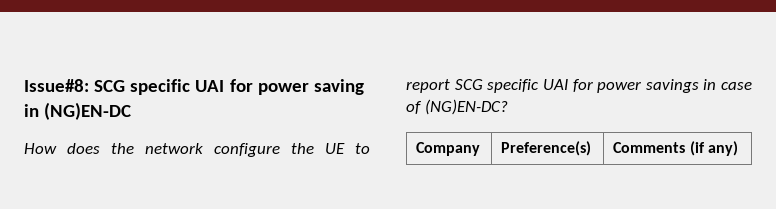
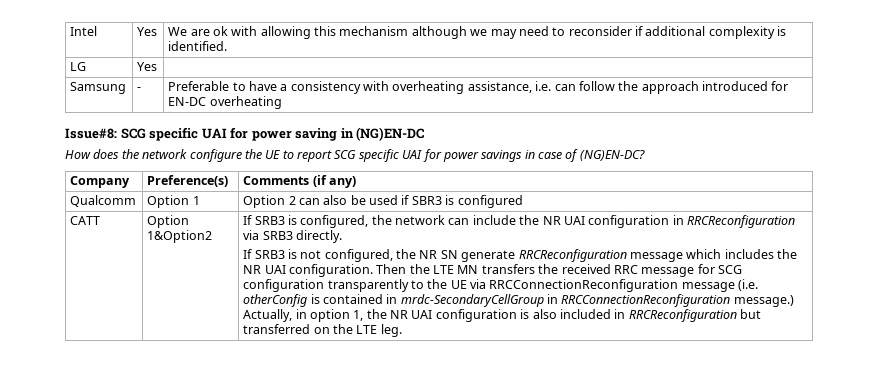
(24, 85) none -> [70,26,98,36] [137,27,158,36] [168,26,787,39] [168,41,228,51] [70,62,87,71] [137,62,158,71] [70,82,127,94] [137,87,142,91] [168,81,789,94] [168,96,282,109] Intel | Yes | We are ok with allowing this mechanism although we may need to reconsider if additional complexity is identified. // LG | Yes | // Samsung | - | Preferable to have a consistency with overheating assistance, i.e. can follow the approach introduced for EN-DC overheating //
(738, 148) none -> [70,195,137,207] [147,195,200,208] [243,195,523,208] [70,216,101,225] [147,215,190,228] [147,230,213,243] [243,215,796,228] [243,230,342,243] [243,249,798,262] [243,264,743,277] [243,279,759,292] [243,294,794,307] [243,309,762,322] [243,324,402,337] // Qualcomm | Option 1 | Option 2 can also be used if SBR3 is configured // CATT | Option 1&Option2 | If SRB3 is configured, the network can include the NR UAI configuration in RRCReconfiguration via SRB3 directly. // If SRB3 is not configured, the NR SN generate RRCReconfiguration message which includes the NR UAI configuration. Then the LTE MN transfers the received RRC message for SCG configuration transparently to the UE via RRCConnectionReconfiguration message (i.e. otherConfig is contained in mrdc-SecondaryCellGroup in RRCConnectionReconfiguration message.) Actually, in option 1, the NR UAI configuration is also included in RRCReconfiguration but transferred on the LTE leg.

